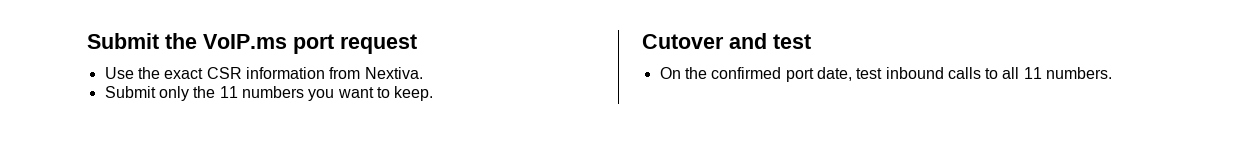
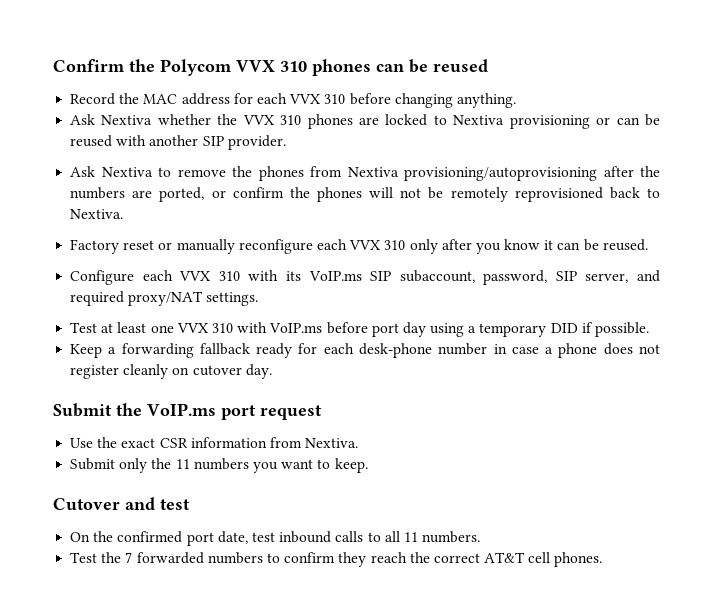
(87, 41) none -> [53,59,488,76] [70,93,516,108] [70,114,660,129] [70,135,286,150] [70,166,660,181] [70,187,660,202] [70,209,124,219] [70,239,648,254] [70,270,660,285] [70,291,259,306] [70,322,650,337] [70,343,660,358] [70,364,272,379] Confirm the Polycom VVX 310 phones can be reused // Record the MAC address for each VVX 310 before changing anything. // Ask Nextiva whether the VVX 310 phones are locked to Nextiva provisioning or can be reused with another SIP provider. // Ask Nextiva to remove the phones from Nextiva provisioning/autoprovisioning after the numbers are ported, or confirm the phones will not be remotely reprovisioned back to Nextiva. // Factory reset or manually reconfigure each VVX 310 only after you know it can be reused. // Configure each VVX 310 with its VoIP.ms SIP subaccount, password, SIP server, and required proxy/NAT settings. // Test at least one VVX 310 with VoIP.ms before port day using a temporary DID if possible. // Keep a forwarding fallback ready for each desk-phone number in case a phone does not register cleanly on cutover day. //
(1113, 73) none -> [70,552,603,567] // Test the 7 forwarded numbers to confirm they reach the correct AT&T cell phones.

